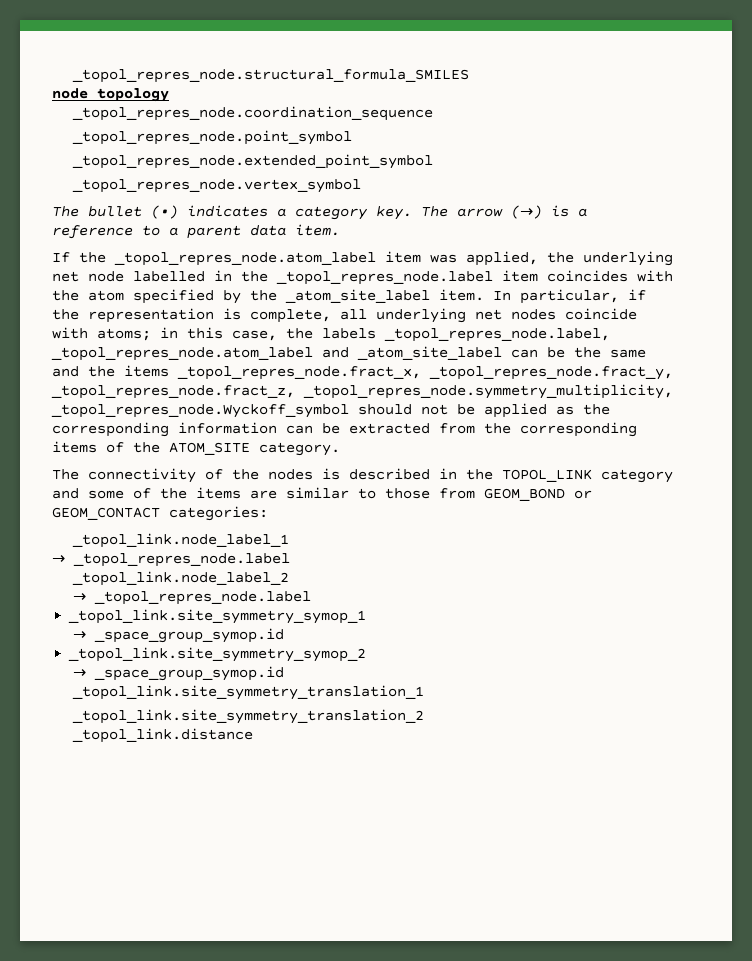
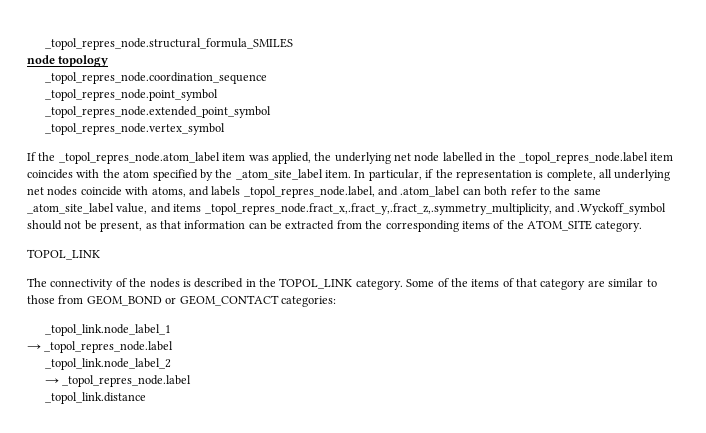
[52,205,587,220] [52,224,340,239] // The bullet (•) indicates a category key. The arrow (→) is a reference to a parent data item. -> (225, 129) none
[97,327,610,342] [51,346,646,361] [52,365,673,380] [51,384,673,399] [51,403,610,418] [52,422,169,437] atoms; in this case, the labels _topol_repres_node.label, _topol_repres_node.atom_label and _atom_site_label can be the same and the items _topol_repres_node.fract_x, _topol_repres_node.fract_y, _topol_repres_node.fract_z, _topol_repres_node.symmetry_multiplicity, _topol_repres_node.Wyckoff_symbol should not be applied as the corresponding -> [151,186,601,198] [27,203,667,215] [27,220,181,232] atoms, and labels _topol_repres_node.label, and .atom_label can both refer to the same _atom_site_label value, and items _topol_repres_node.fract_x,.fract_y,.fract_z,.symmetry_multiplicity, and .Wyckoff_symbol should not be present, as that
(340, 449) none -> [27,249,100,260] // TOPOL_LINK
[601,469,673,483] [52,487,241,499] category and some of the items -> [355,278,586,290] category. Some of the items of that category
[68,609,367,624] [72,628,284,643] [68,647,367,662] [72,666,284,681] [71,685,424,700] [71,709,424,724] // _topol_link.site_symmetry_symop_1 // → _space_group_symop.id // _topol_link.site_symmetry_symop_2 // → _space_group_symop.id // _topol_link.site_symmetry_translation_1 // _topol_link.site_symmetry_translation_2 -> (191, 381) none

